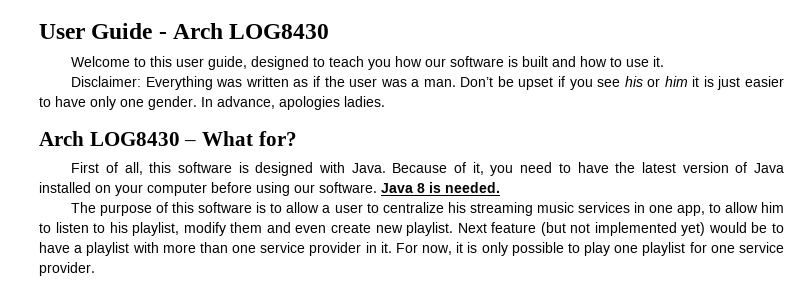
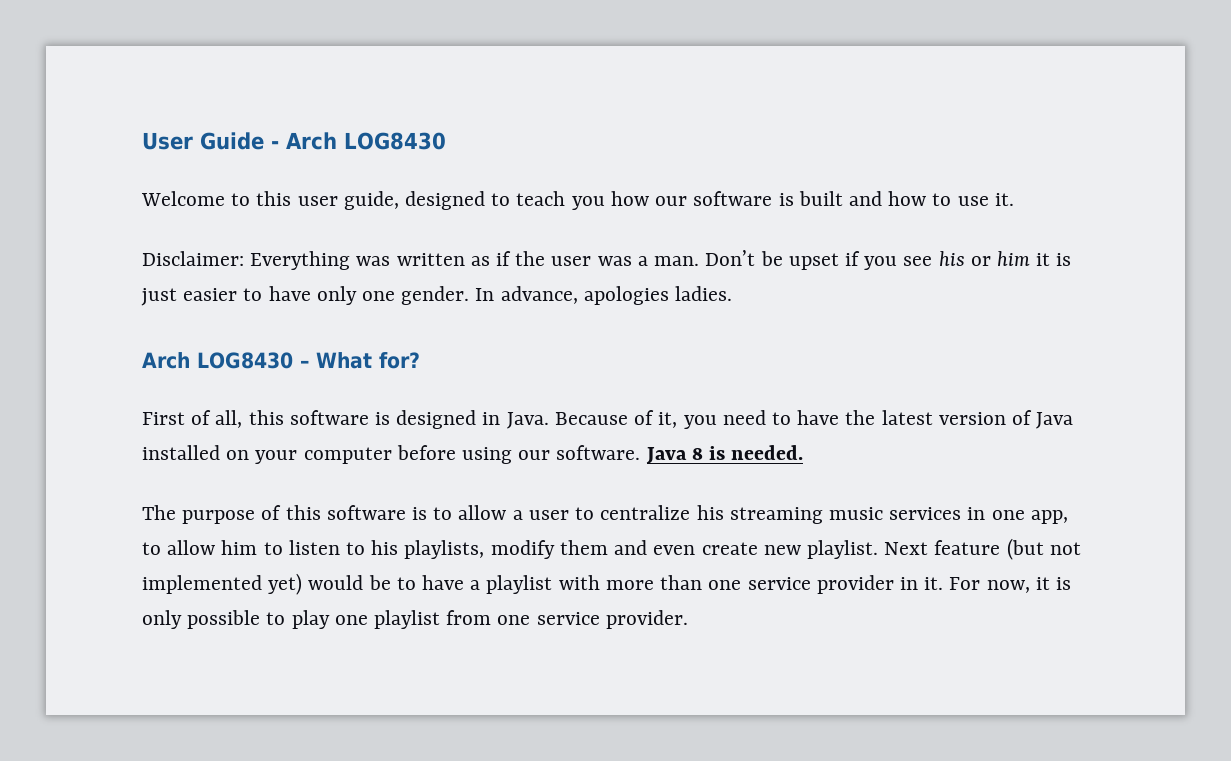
[318,162,345,173] with -> [482,412,501,425] in
[132,222,180,236] playlist, -> [404,540,485,559] playlists,
[689,242,707,253] for -> [446,610,492,625] from

